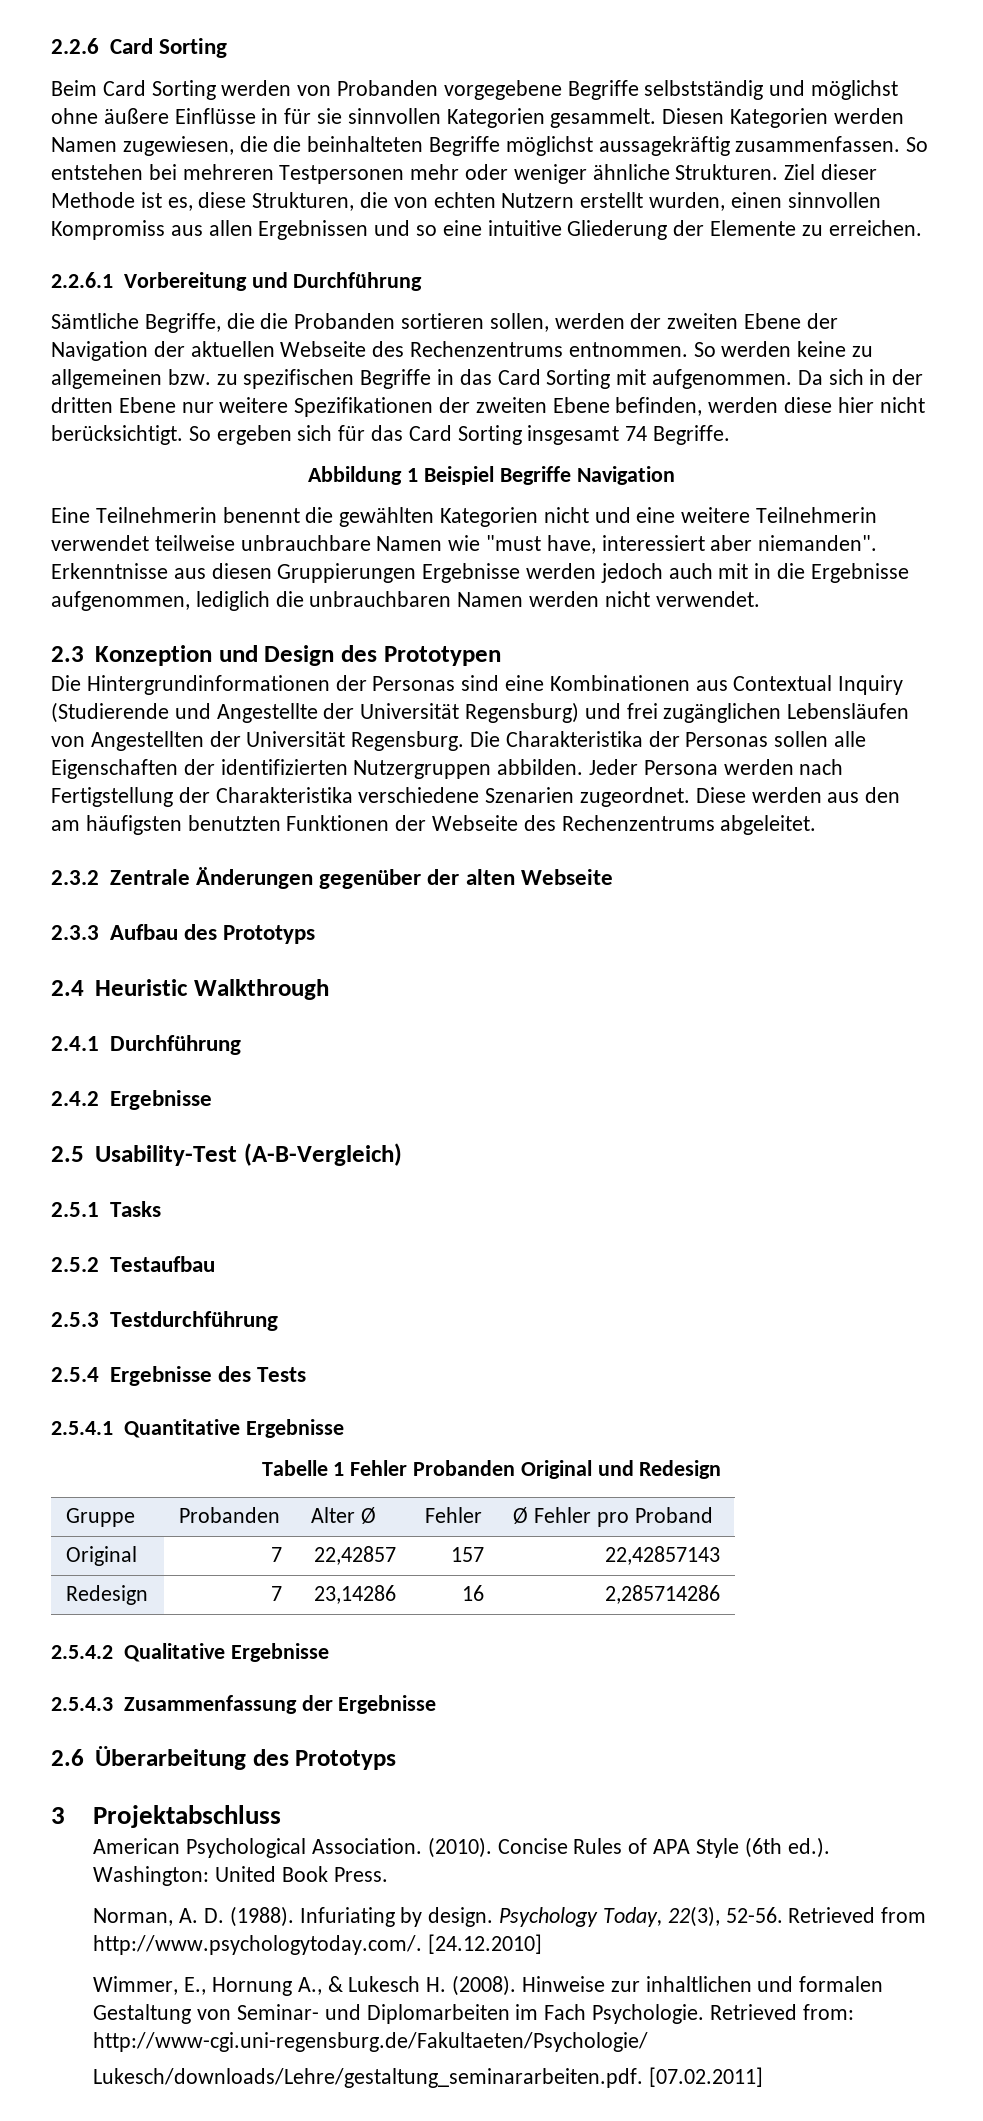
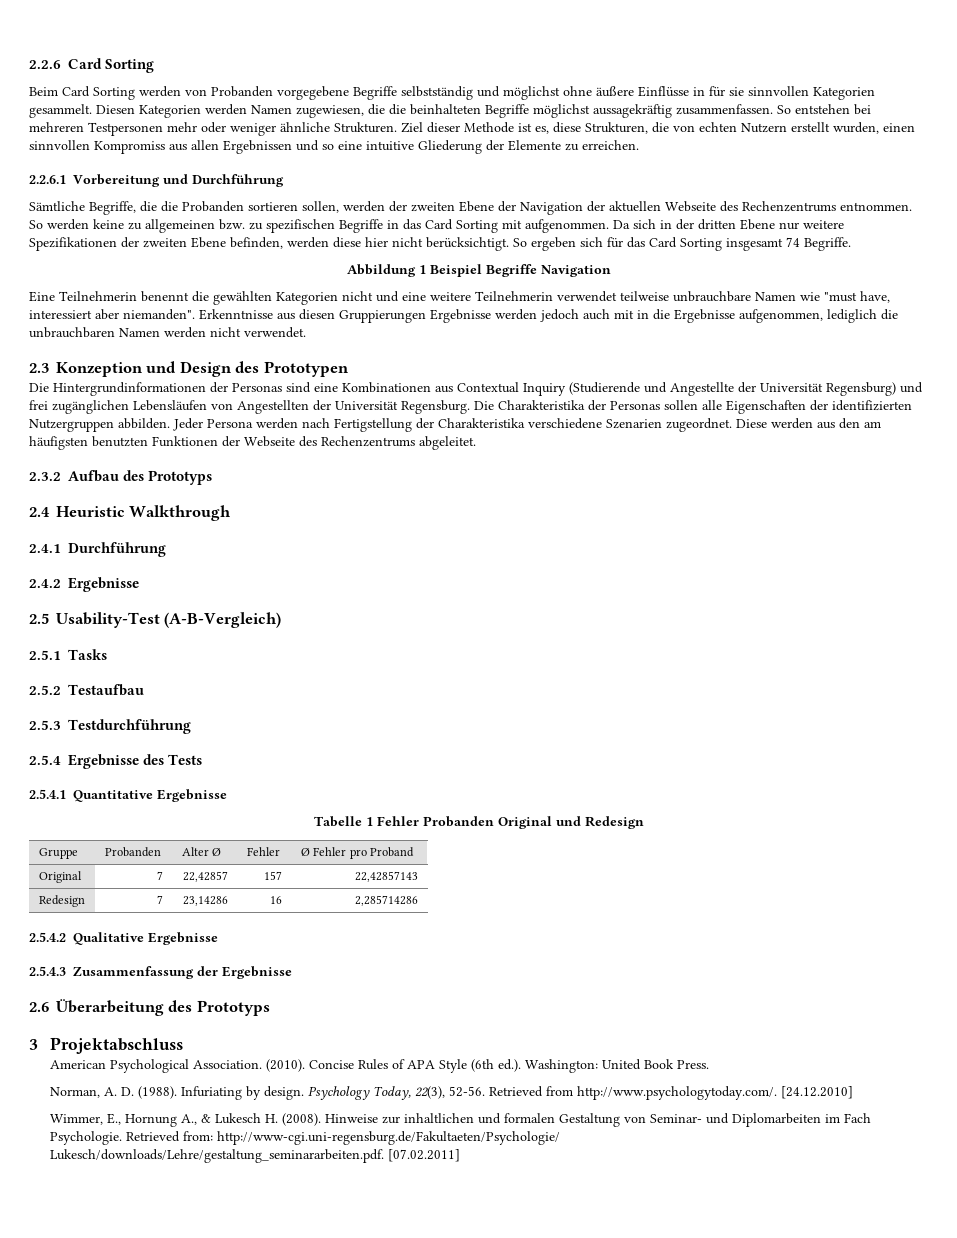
[109,867,613,889] [51,925,99,940] Zentrale Änderungen gegenüber der alten Webseite // 2.3.3 -> (61, 476) none

